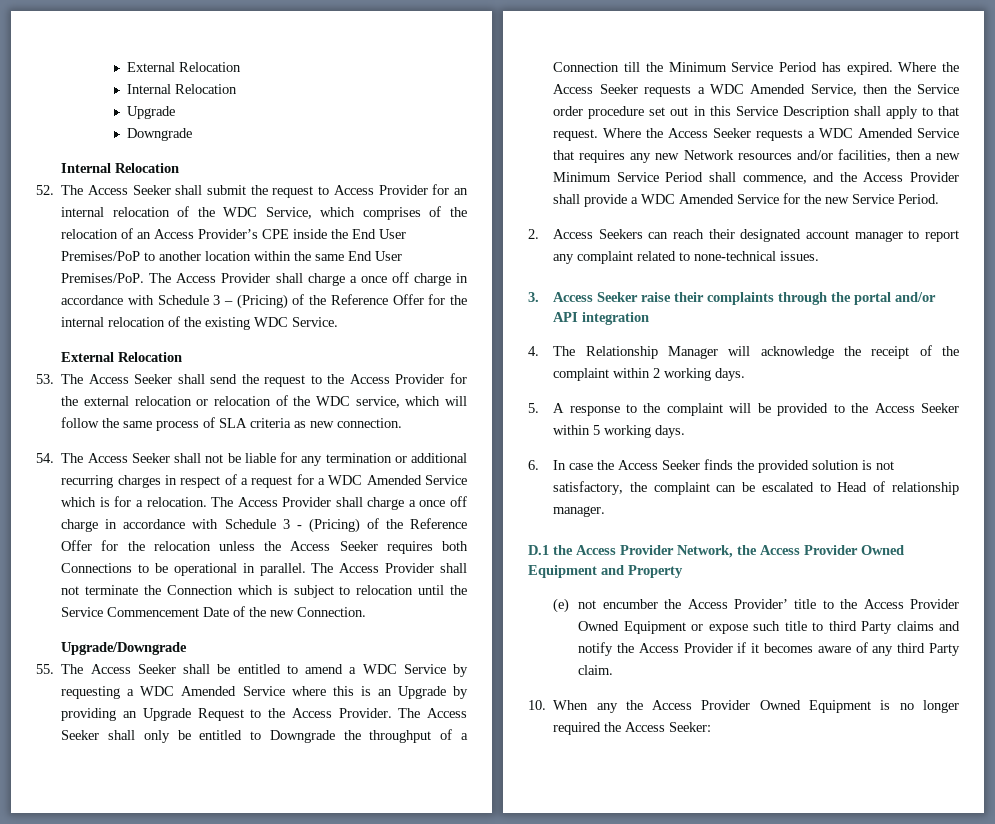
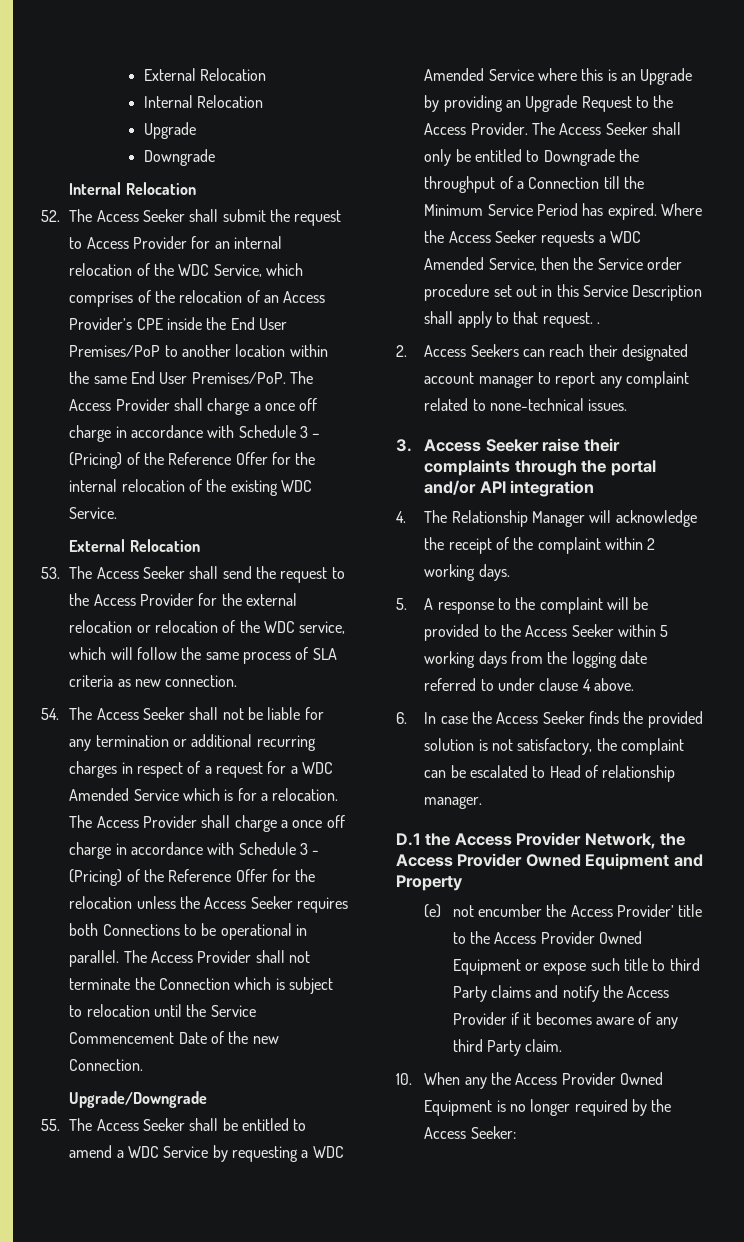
[603,128,959,141] [553,149,960,163] [553,172,959,184] [553,193,940,207] Where the Access Seeker requests a WDC Amended Service that requires any new Network resources and/or facilities, then a new Minimum Service Period shall commence, and the Access Provider shall provide a WDC Amended Service for the new Service Period. -> [596,322,600,324] .
[655,425,686,438] days. -> [478,651,647,668] [424,678,634,691] days from the logging date referred to under clause 4 above.
(602, 728) none -> [631,1099,647,1116] by

